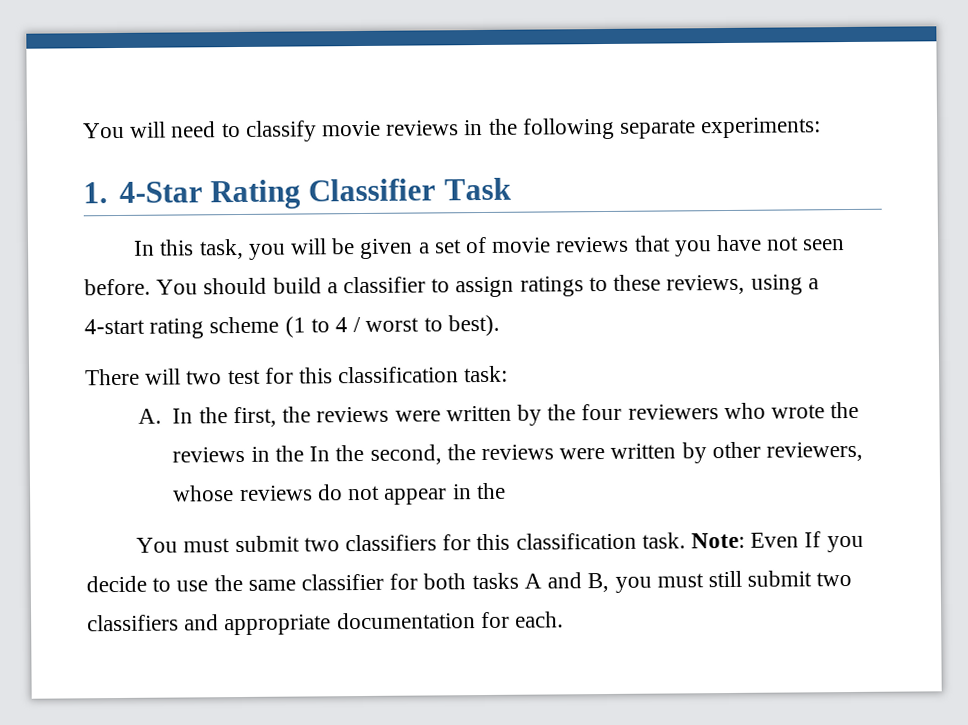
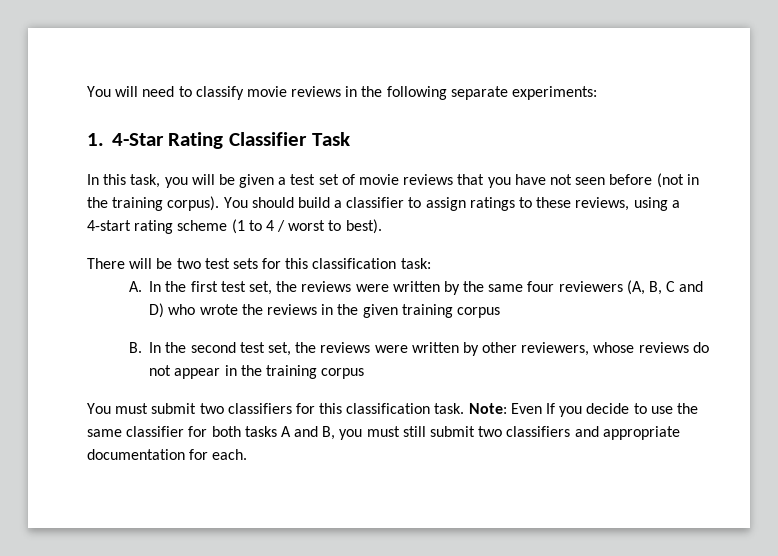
(430, 248) none -> [290,174,316,185] test
[84,278,151,296] before. -> [609,173,699,188] [87,196,220,211] before (not in the training corpus).
(182, 376) none -> [156,258,173,269] be
(261, 377) none -> [232,258,258,269] sets
[232,406,277,428] first, -> [190,281,272,295] first test set,
(577, 412) none -> [488,284,524,292] same
(719, 412) none -> [626,280,704,295] [149,303,165,318] (A, B, C and D)
[309,444,442,465] In the second, -> [362,304,500,318] [128,342,291,356] given training corpus // B. In the second test set,
(506, 491) none -> [265,365,365,379] training corpus

